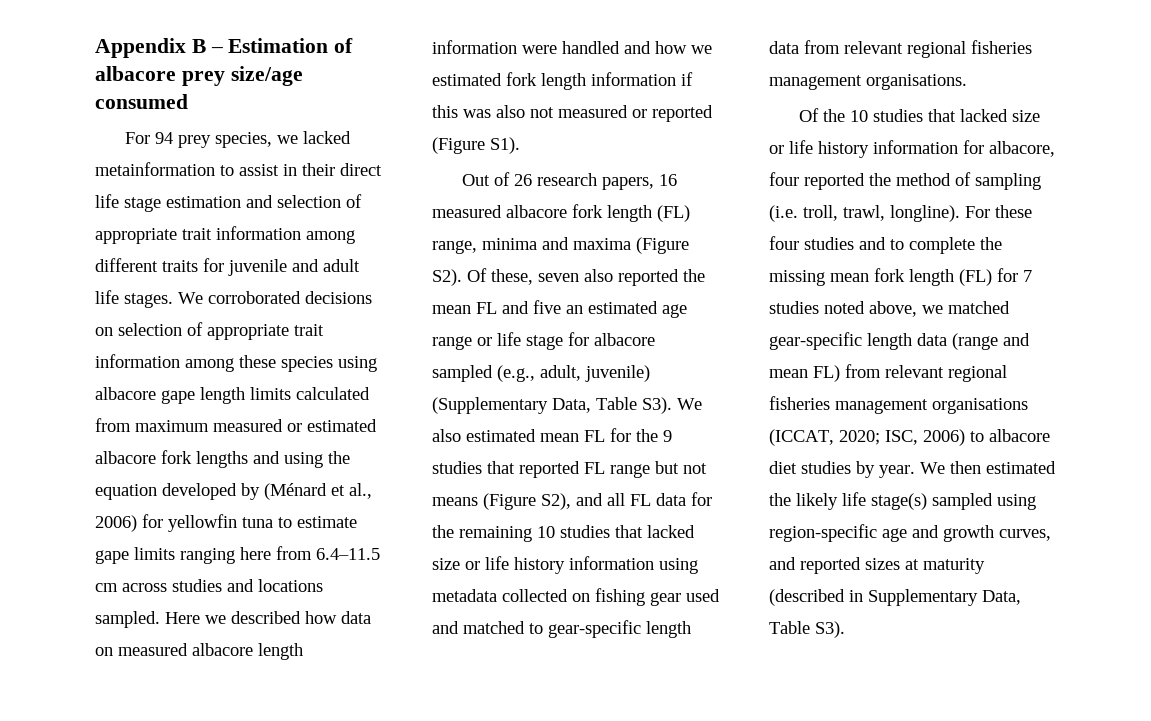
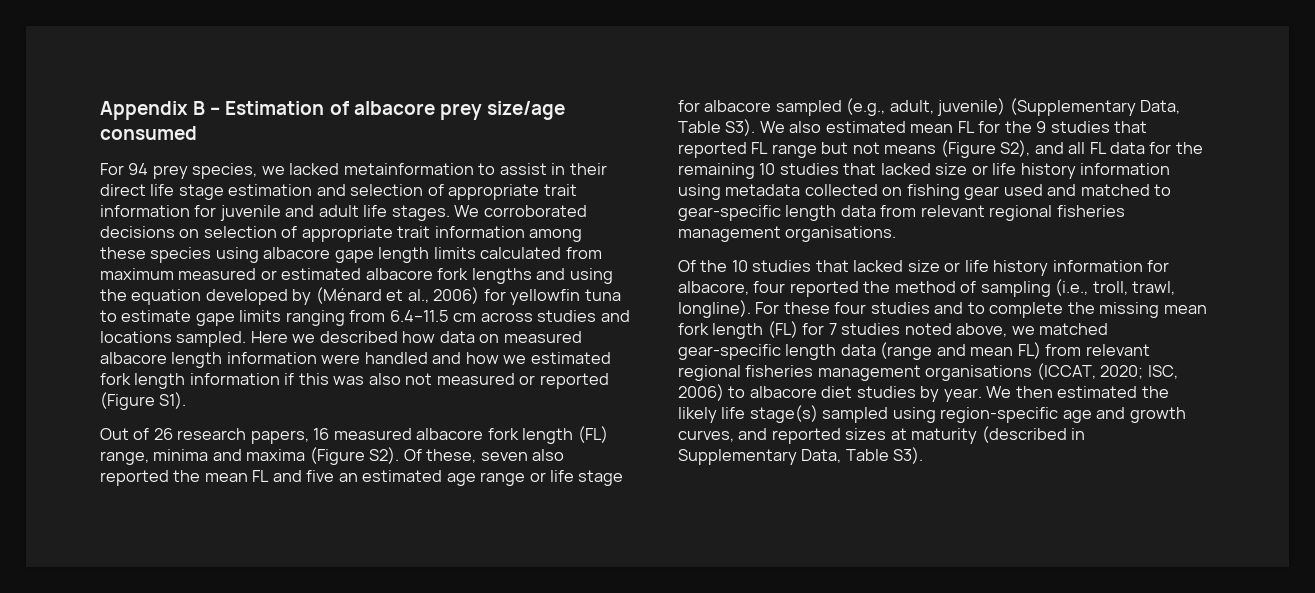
[306,230,355,244] [95,258,198,272] among different traits -> (190, 211) none
[240,547,271,560] here -> (345, 318) none
[769,205,798,222] (i.e. -> [1055,279,1089,296] (i.e.,

